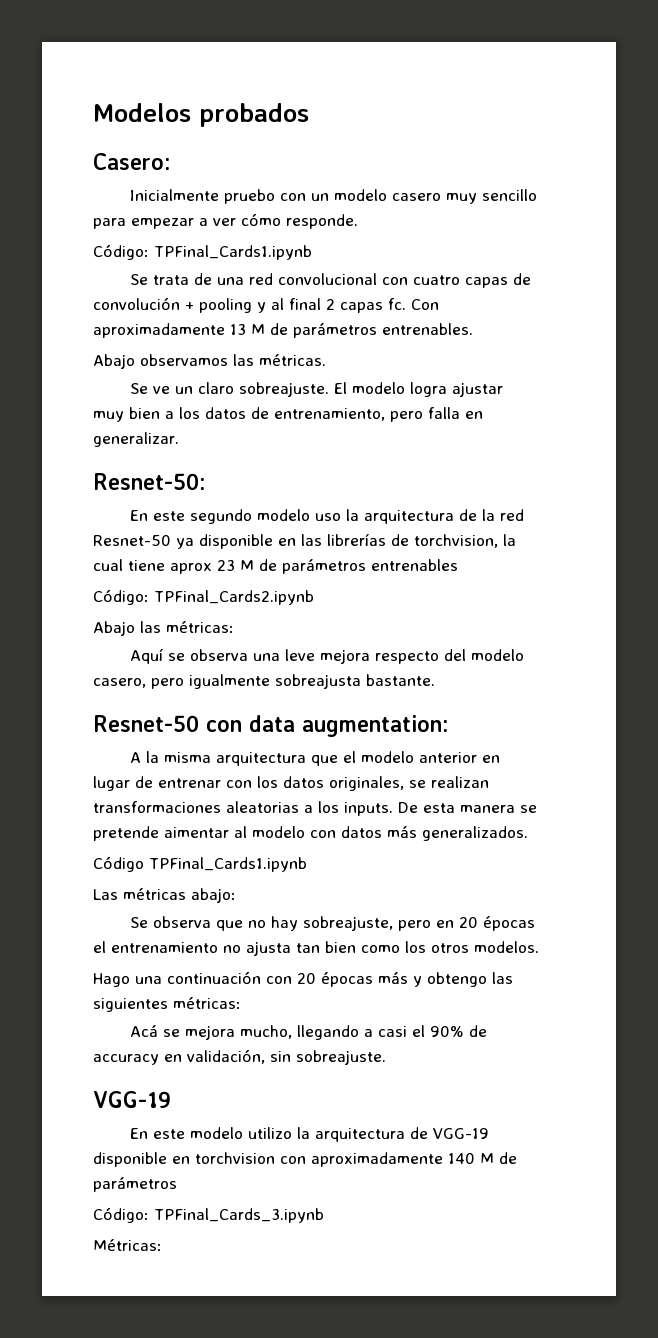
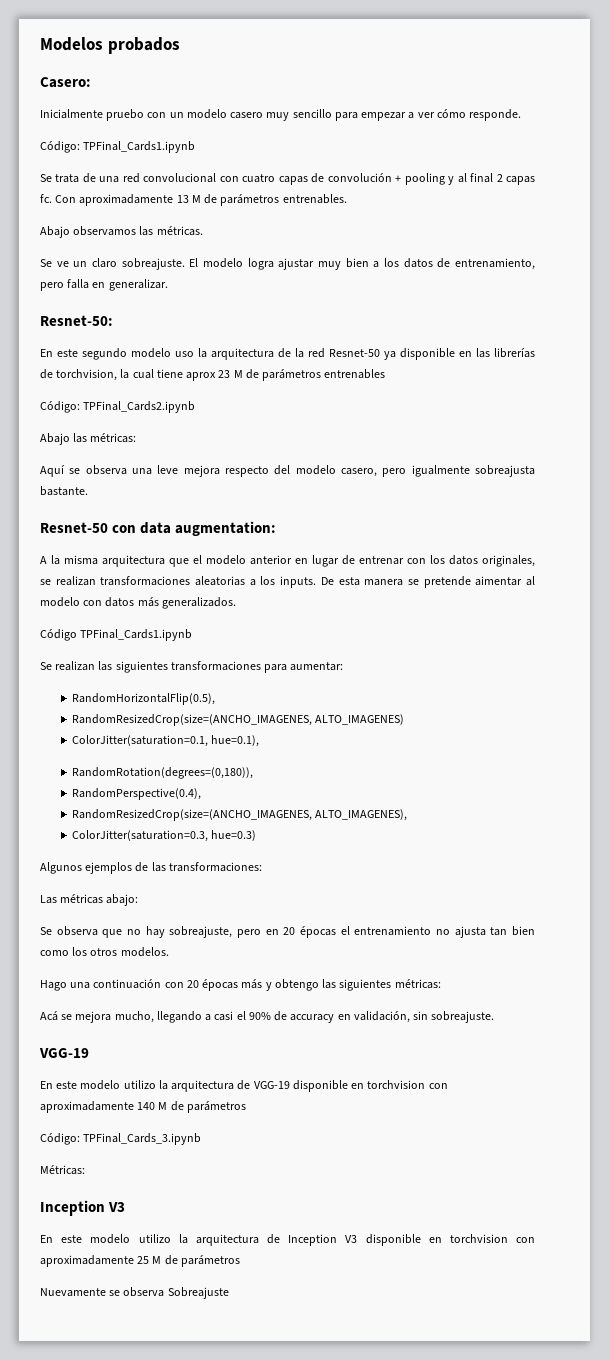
(307, 864) none -> [40,661,344,673] [71,693,215,705] [71,714,404,726] [71,735,259,747] [71,767,253,779] [71,788,201,800] [71,809,407,821] [71,830,256,842] [40,862,262,874] // Se realizan las siguientes transformaciones para aumentar: // RandomHorizontalFlip(0.5), // RandomResizedCrop(size=(ANCHO_IMAGENES, ALTO_IMAGENES) // ColorJitter(saturation=0.1, hue=0.1), // RandomRotation(degrees=(0,180)), // RandomPerspective(0.4), // RandomResizedCrop(size=(ANCHO_IMAGENES, ALTO_IMAGENES), // ColorJitter(saturation=0.3, hue=0.3) // Algunos ejemplos de las transformaciones:
(162, 1245) none -> [40,1200,126,1216] [40,1234,535,1246] [40,1255,240,1267] [40,1287,229,1299] // Inception V3 // En este modelo utilizo la arquitectura de Inception V3 disponible en torchvision con aproximadamente 25 M de parámetros // Nuevamente se observa Sobreajuste

